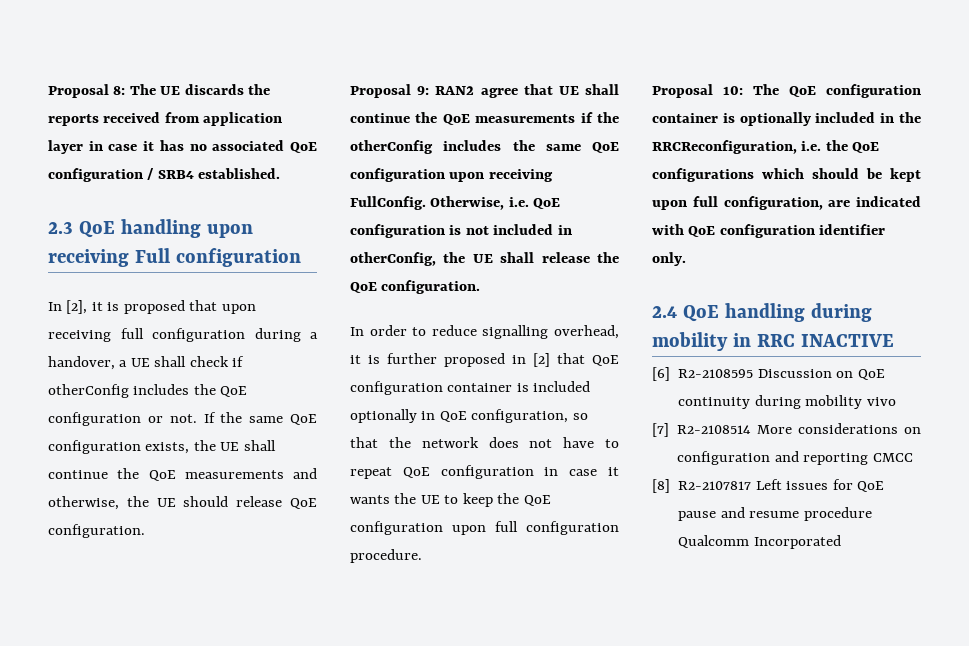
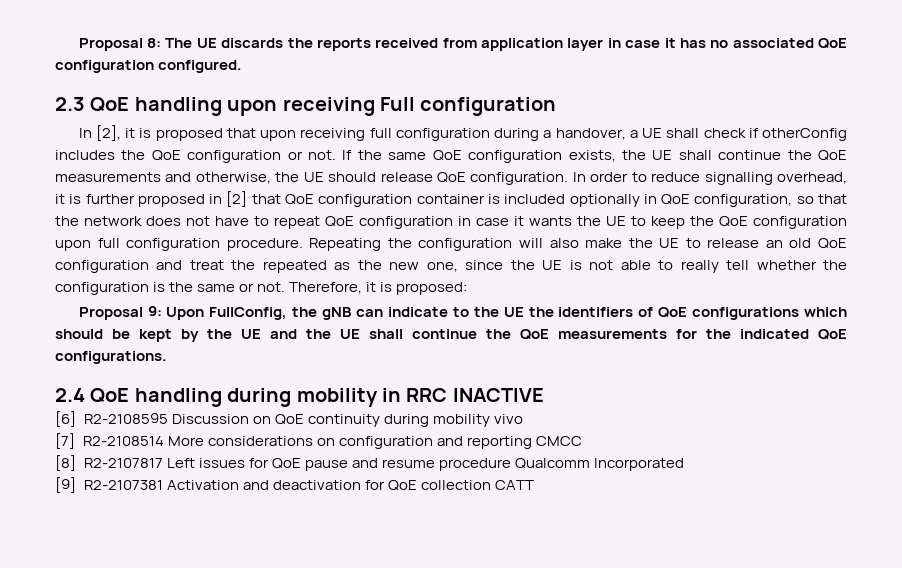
[147,168,281,180] / SRB4 established. -> [158,60,243,73] configured.
[350,84,619,98] [350,112,619,125] [350,140,619,154] [350,168,553,182] [350,196,561,210] [350,224,572,238] [350,252,619,266] [350,280,481,294] // Proposal 9: RAN2 agree that UE shall continue the QoE measurements if the otherConfig includes the same QoE configuration upon receiving FullConfig. Otherwise, i.e. QoE configuration is not included in otherConfig, the UE shall release the QoE configuration. // -> (569, 178) none
[652,84,921,98] [652,112,921,126] [652,140,848,154] // Proposal 10: The QoE configuration container is optionally included in the RRCReconfiguration, i.e. the -> [309,238,847,251] [55,260,848,273] [55,282,468,295] [78,306,654,320] Repeating the configuration will also make the UE to release an old QoE configuration and treat the repeated as the new one, since the UE is not able to really tell whether the configuration is the same or not. Therefore, it is proposed: // Proposal 9: Upon FullConfig, the gNB can indicate to the UE the identifiers of
[652,196,921,210] [652,224,886,238] [652,252,686,266] upon full configuration, are indicated with QoE configuration identifier only. -> [181,329,847,342] [55,351,167,364] by the UE and the UE shall continue the QoE measurements for the indicated QoE configurations.
(841, 542) none -> [55,477,534,493] // [9] R2-2107381 Activation and deactivation for QoE collection CATT

